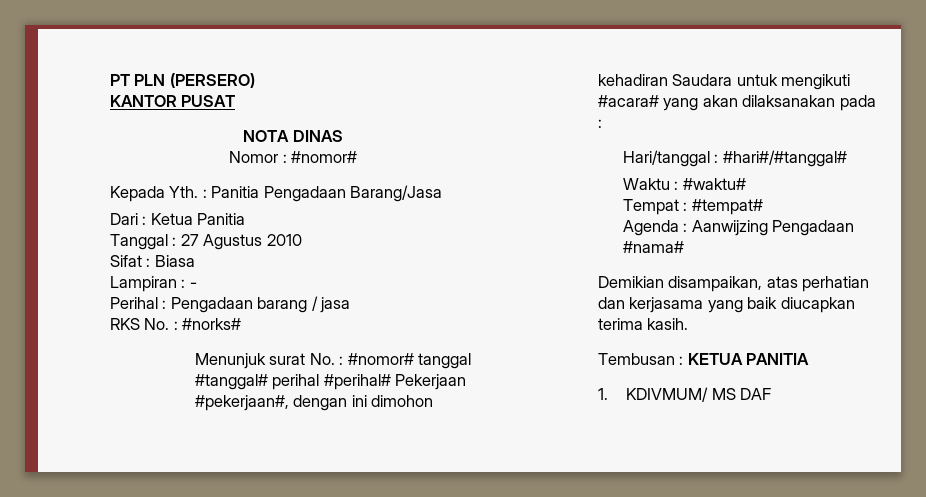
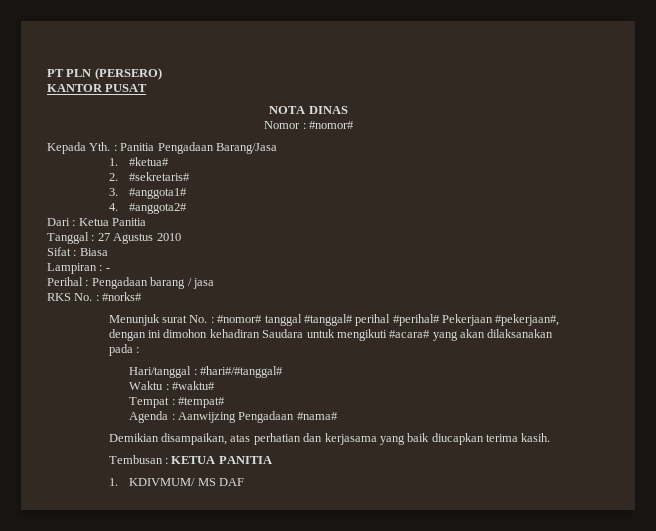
(443, 193) none -> [108,157,170,166] [108,172,191,181] [108,188,188,199] [108,203,188,214] // 1. #ketua# // 2. #sekretaris# // 3. #anggota1# // 4. #anggota2#

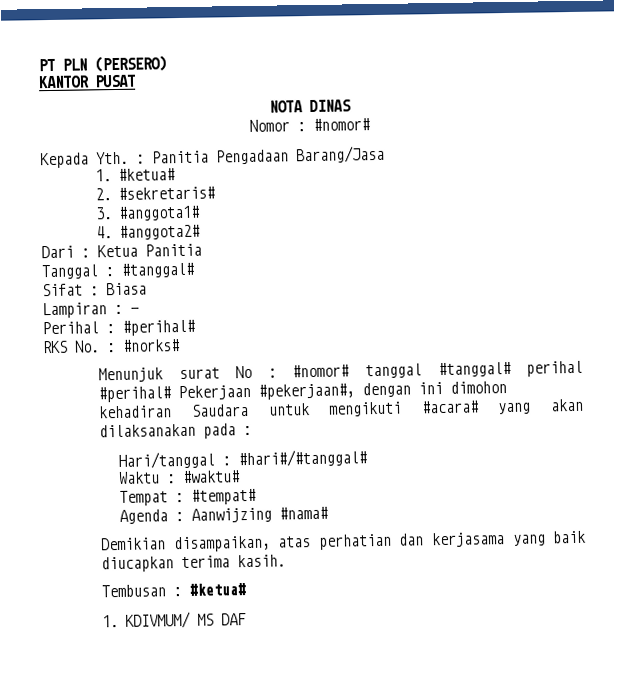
[97,233,181,244] 27 Agustus 2010 -> [121,262,195,278] #tanggal#
[91,277,214,289] Pengadaan barang / jasa -> [122,319,195,336] #perihal#
[189,315,208,323] No. -> [235,365,253,379] No
[238,411,295,423] Pengadaan -> (272, 515) none
[171,456,272,464] KETUA PANITIA -> [189,583,247,596] #ketua#

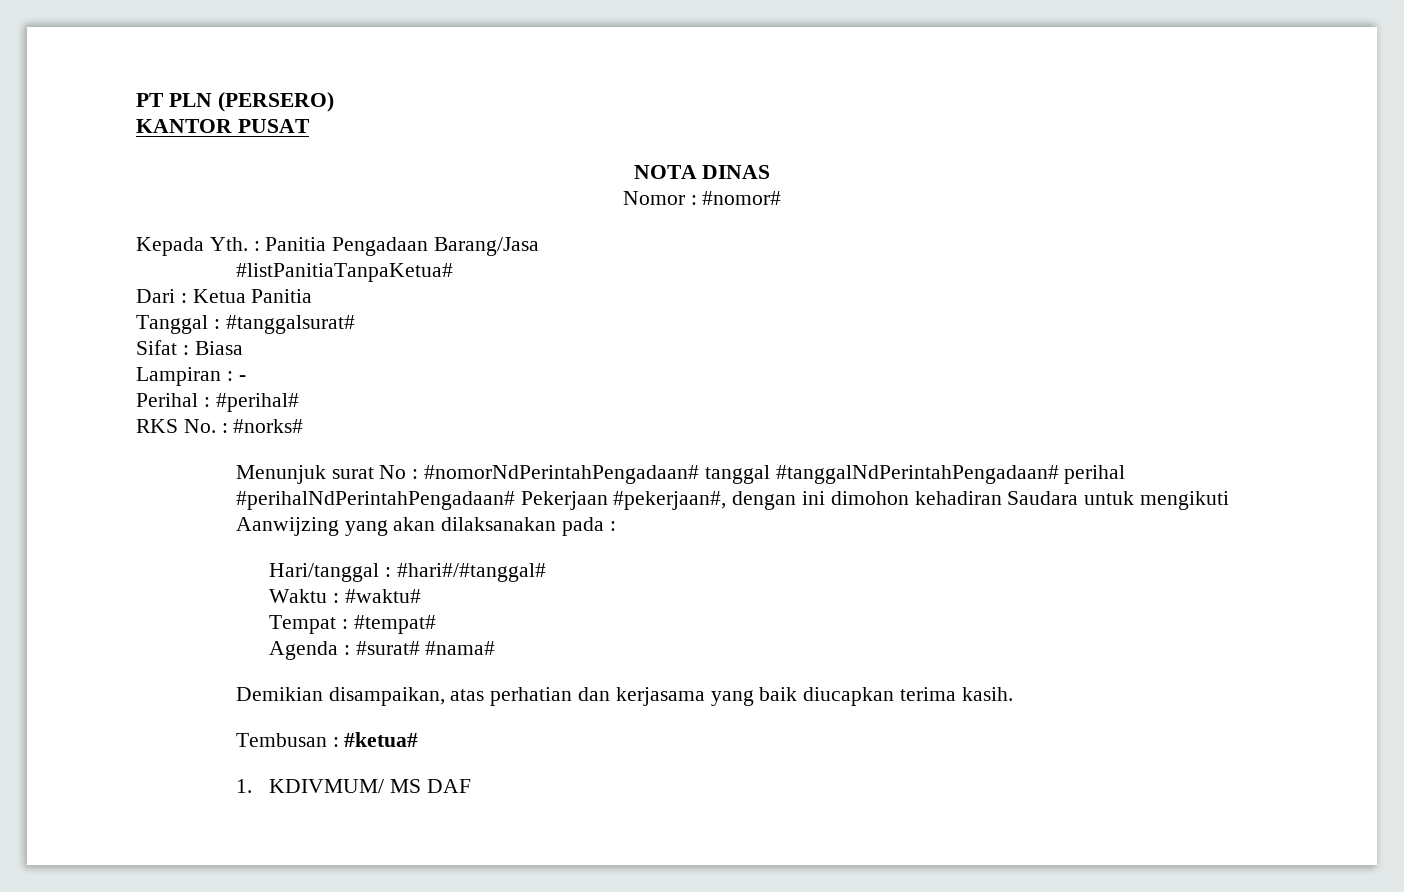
[95,168,175,182] [95,186,215,201] [95,205,200,221] [96,224,200,240] 1. #ketua# // 2. #sekretaris# // 3. #anggota1# // 4. #anggota2# -> [235,263,453,282] #listPanitiaTanpaKetua#
[121,262,195,278] #tanggal# -> [225,315,355,334] #tanggalsurat#
[292,360,583,379] [98,386,172,403] #nomor# tanggal #tanggal# perihal #perihal# -> [423,465,1126,484] [235,491,515,510] #nomorNdPerintahPengadaan# tanggal #tanggalNdPerintahPengadaan# perihal #perihalNdPerintahPengadaan#
[420,400,479,414] #acara# -> [235,517,339,536] Aanwijzing
[190,507,272,523] Aanwijzing -> [355,641,420,655] #surat#

